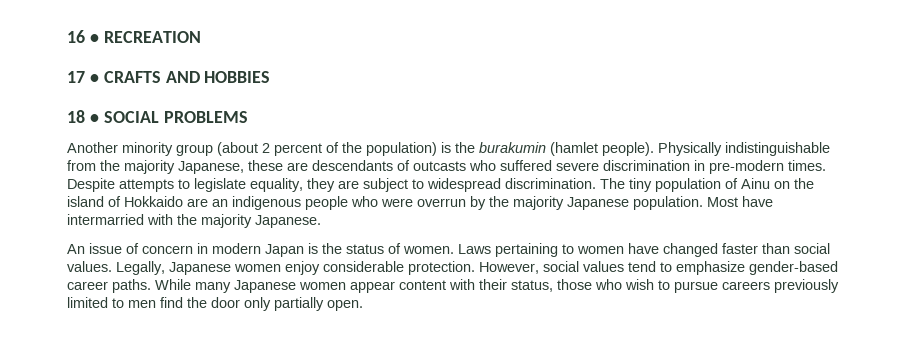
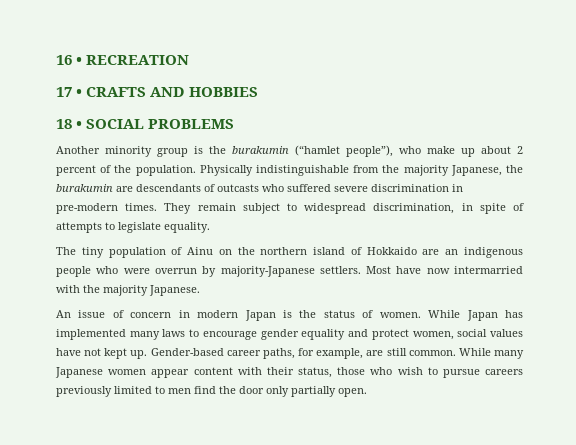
[217,142,654,156] (about 2 percent of the population) is the burakumin (hamlet people). -> [194,145,523,157] [56,165,196,176] is the burakumin (“hamlet people”), who make up about 2 percent of the population.
[248,160,283,171] these -> [505,165,523,173] [56,184,113,192] the burakumin
[67,178,596,192] Despite attempts to legislate equality, they are subject to widespread discrimination. -> [164,203,524,214] [56,222,210,233] They remain subject to widespread discrimination, in spite of attempts to legislate equality. //
(814, 183) none -> [260,247,308,255] northern
[489,196,703,210] the majority Japanese population. -> [220,266,361,277] majority-Japanese settlers.
(773, 201) none -> [426,268,450,274] now
[458,243,830,257] [67,261,838,275] [67,279,151,293] Laws pertaining to women have changed faster than social values. Legally, Japanese women enjoy considerable protection. However, social values tend to emphasize gender-based career paths. -> [428,310,523,321] [56,329,524,340] [56,348,456,359] While Japan has implemented many laws to encourage gender equality and protect women, social values have not kept up. Gender-based career paths, for example, are still common.

